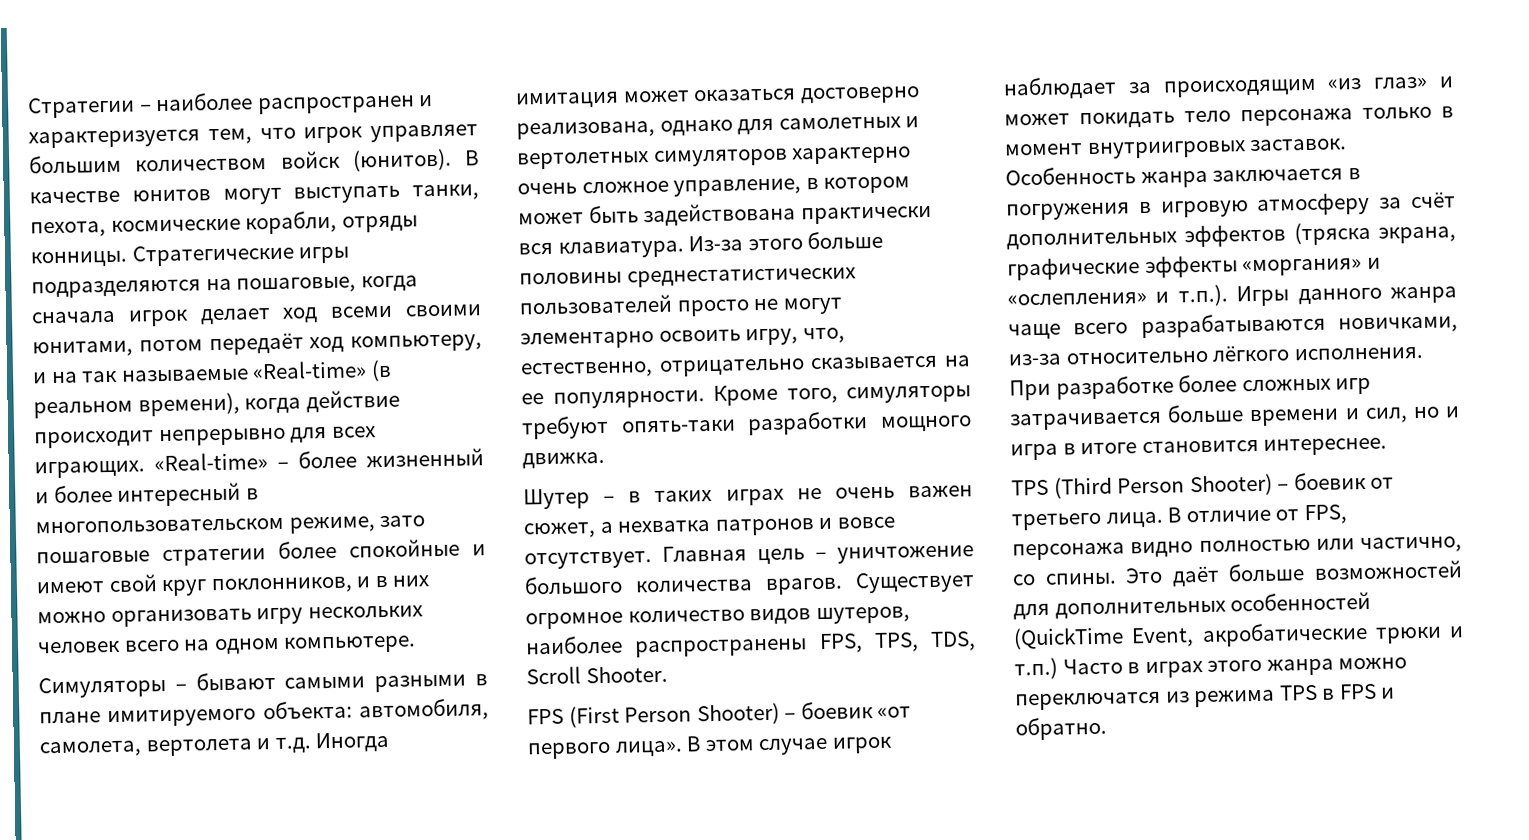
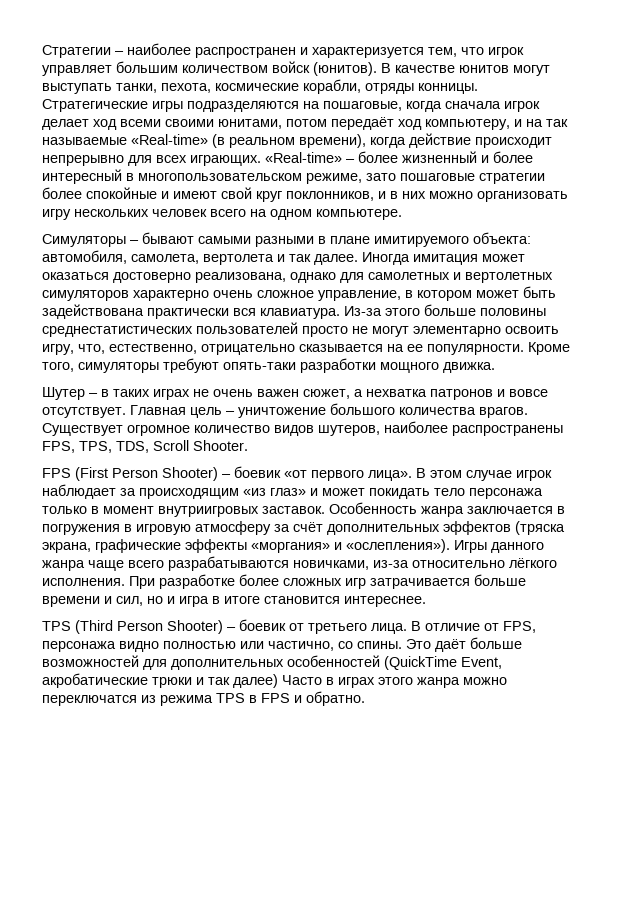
[274,737,312,754] т.д. -> [289,254,358,265] так далее.
[1007,284,1228,307] «ослепления» и т.п.). -> [346,539,450,553] «ослепления»).
[1014,657,1058,680] т.п.) -> [208,674,278,688] так далее)

